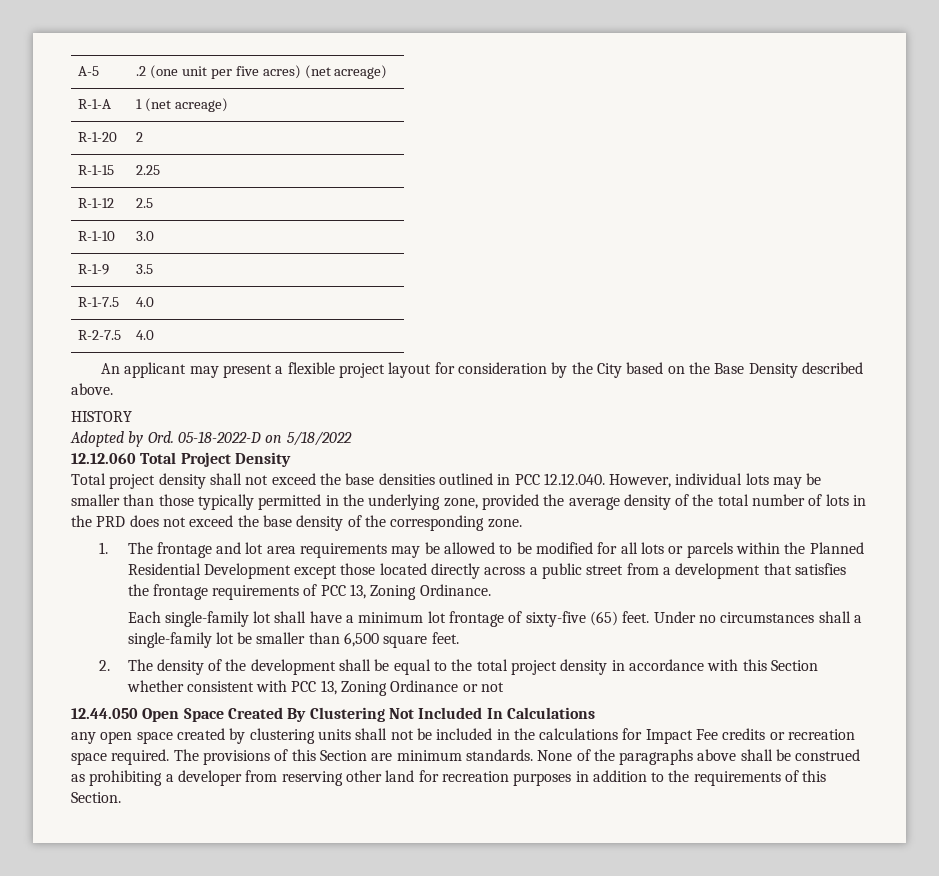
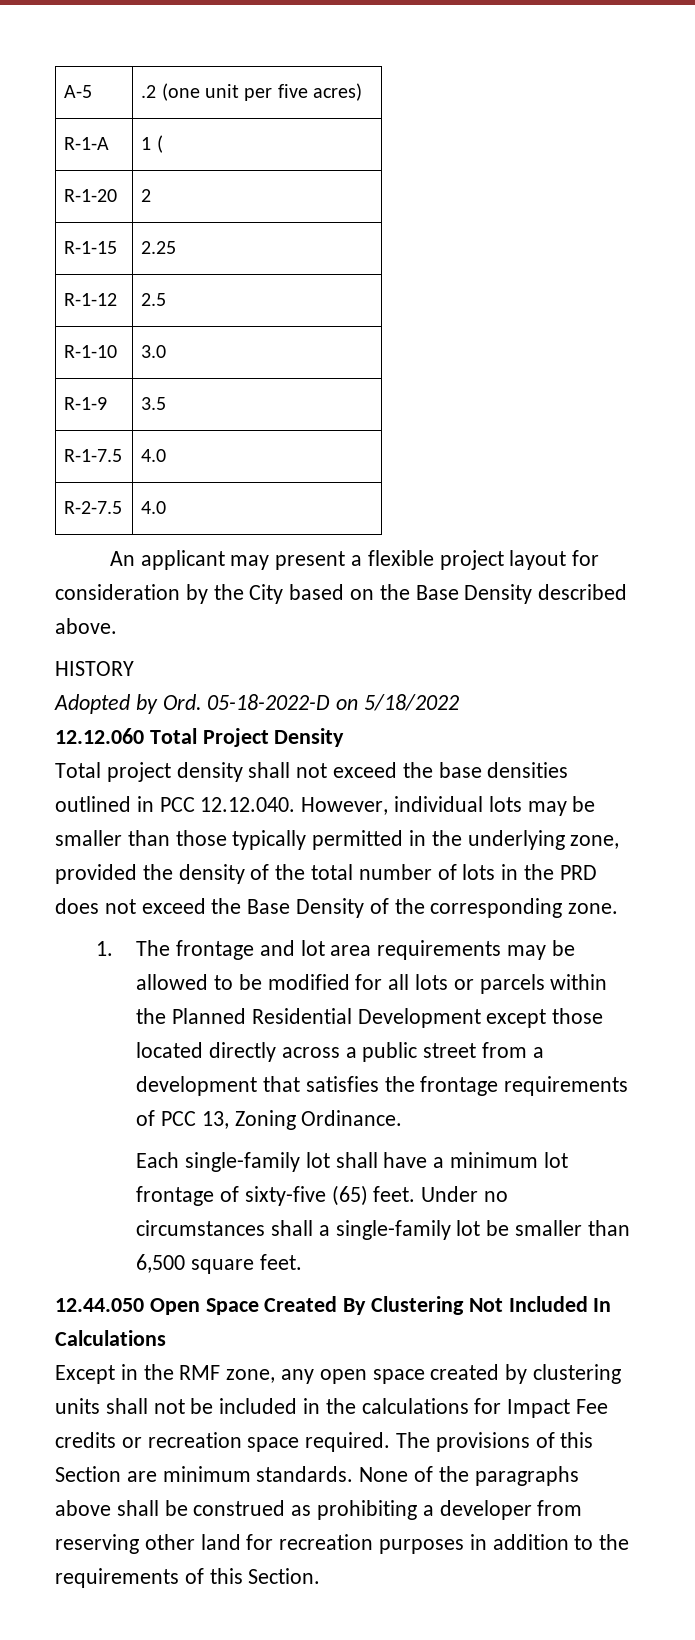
[304,65,388,79] (net acreage) -> (362, 92) none
[144,98,228,112] (net acreage) -> [156,135,163,153] (
[568,497,620,510] average -> (173, 872) none
[262,515,344,531] base density -> [247,898,365,918] Base Density
[99,659,818,675] [126,680,505,696] // 2. The density of the development shall be equal to the total project density in accordance with this Section whether consistent with PCC 13, Zoning Ordinance or not -> (302, 1262) none
(595, 713) none -> [55,1364,276,1384] Except in the RMF zone,

